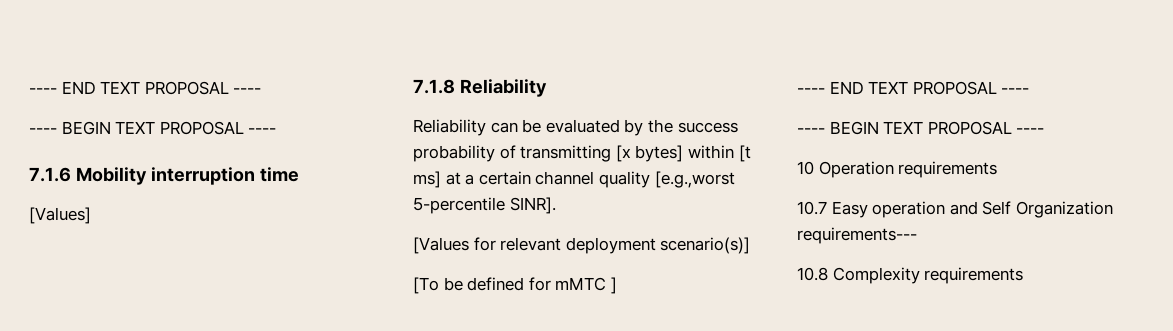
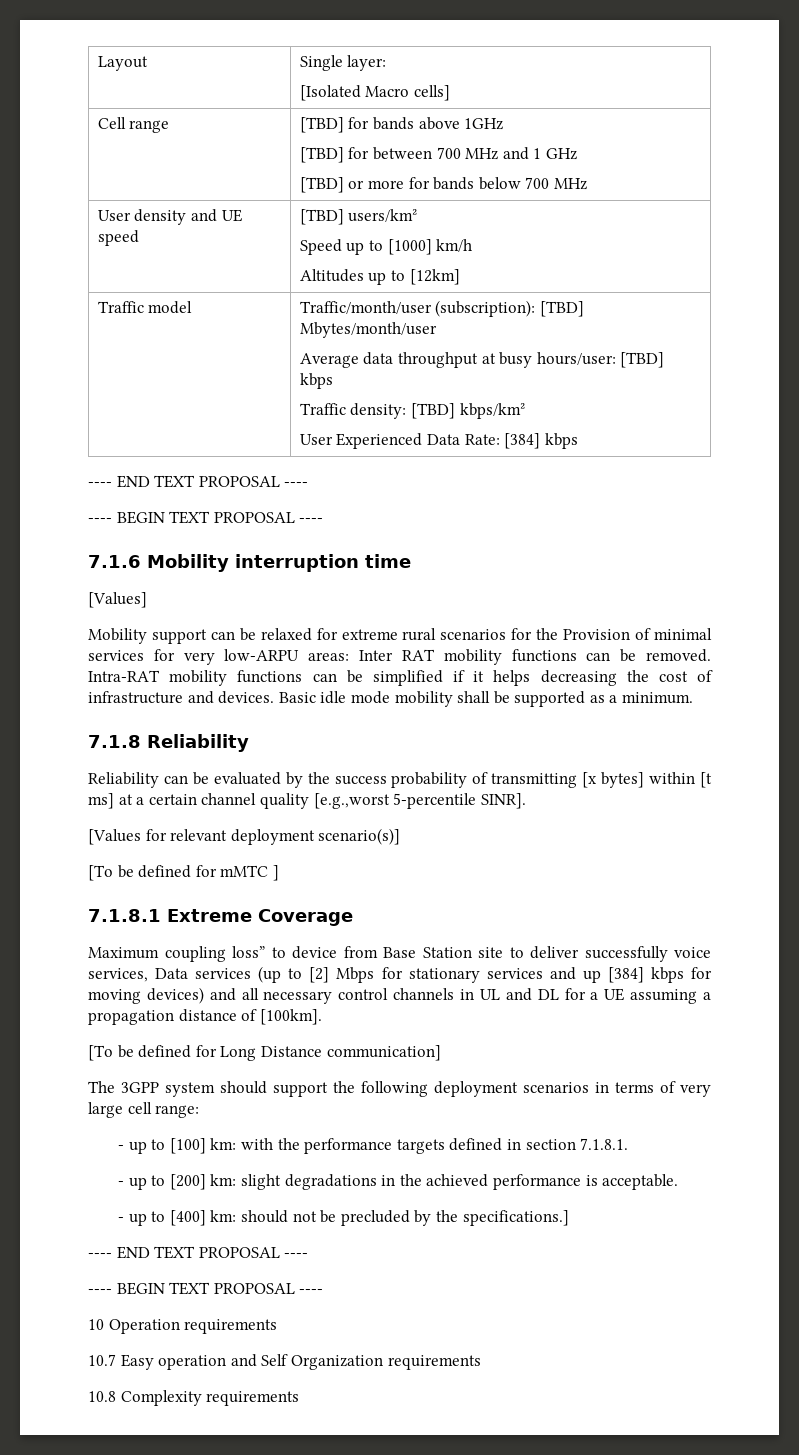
(29, 91) none -> [97,56,148,71] [299,55,387,71] [299,85,450,101] [97,117,170,133] [299,117,504,133] [299,147,577,163] [299,177,587,193] [97,209,242,225] [97,230,139,246] [299,209,418,225] [299,239,473,255] [299,269,460,285] [97,301,193,314] [299,300,584,317] [299,322,437,338] [299,352,665,368] [299,373,333,389] [299,403,525,419] [299,433,578,449] Layout | Single layer: // [Isolated Macro cells] // Cell range | [TBD] for bands above 1GHz // [TBD] for between 700 MHz and 1 GHz // [TBD] or more for bands below 700 MHz // User density and UE speed | [TBD] users/km² // Speed up to [1000] km/h // Altitudes up to [12km] // Traffic model | Traffic/month/user (subscription): [TBD] Mbytes/month/user // Average data throughput at busy hours/user: [TBD] kbps // Traffic density: [TBD] kbps/km² // User Experienced Data Rate: [384] kbps //
(91, 215) none -> [88,628,712,644] [88,649,711,665] [88,670,713,686] [88,691,694,707] // Mobility support can be relaxed for extreme rural scenarios for the Provision of minimal services for very low-ARPU areas: Inter RAT mobility functions can be removed. Intra-RAT mobility functions can be simplified if it helps decreasing the cost of infrastructure and devices. Basic idle mode mobility shall be supported as a minimum.
(617, 285) none -> [88,909,353,926] [88,946,711,962] [88,966,712,983] [88,987,712,1004] [88,1009,322,1025] [88,1045,441,1061] [88,1081,711,1097] [88,1102,200,1118] [118,1138,629,1154] [118,1174,679,1190] [118,1210,569,1226] // 7.1.8.1 Extreme Coverage // Maximum coupling loss” to device from Base Station site to deliver successfully voice services, Data services (up to [2] Mbps for stationary services and up [384] kbps for moving devices) and all necessary control channels in UL and DL for a UE assuming a propagation distance of [100km]. // [To be defined for Long Distance communication] // The 3GPP system should support the following deployment scenarios in terms of very large cell range: // - up to [100] km: with the performance targets defined in section 7.1.8.1. // - up to [200] km: slight degradations in the achieved performance is acceptable. // - up to [400] km: should not be precluded by the specifications.]
[797,227,917,244] requirements--- -> [387,1355,481,1370] requirements

